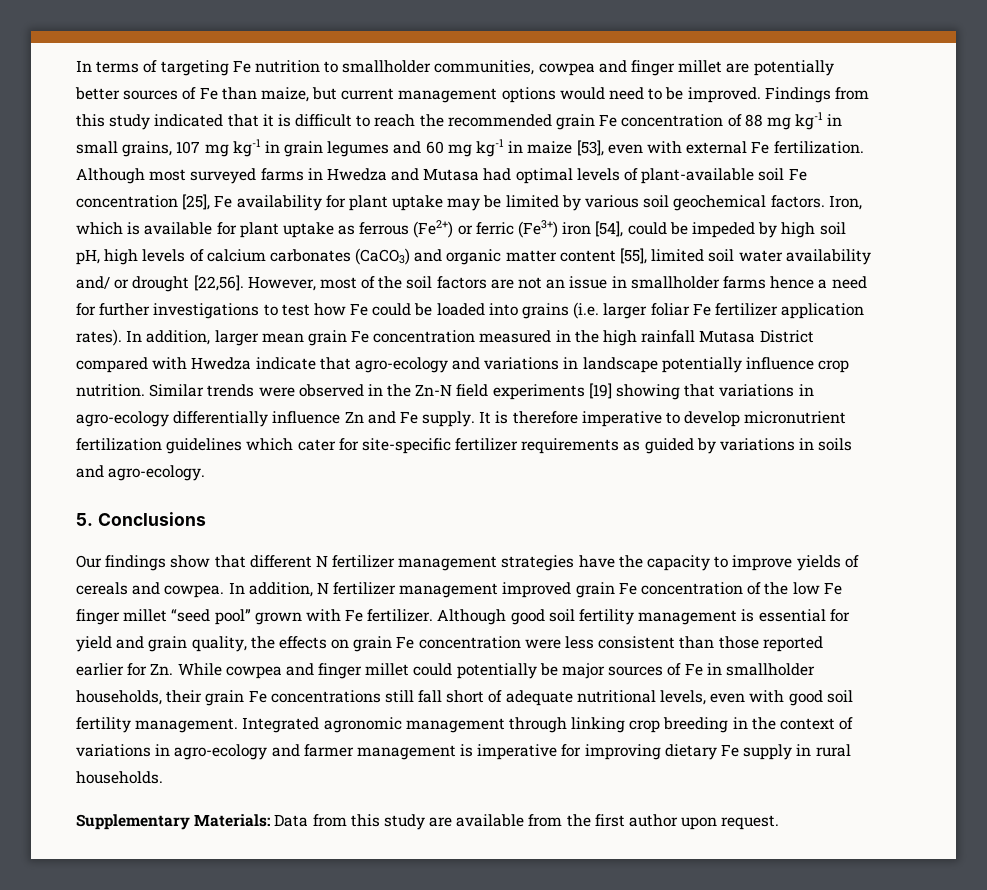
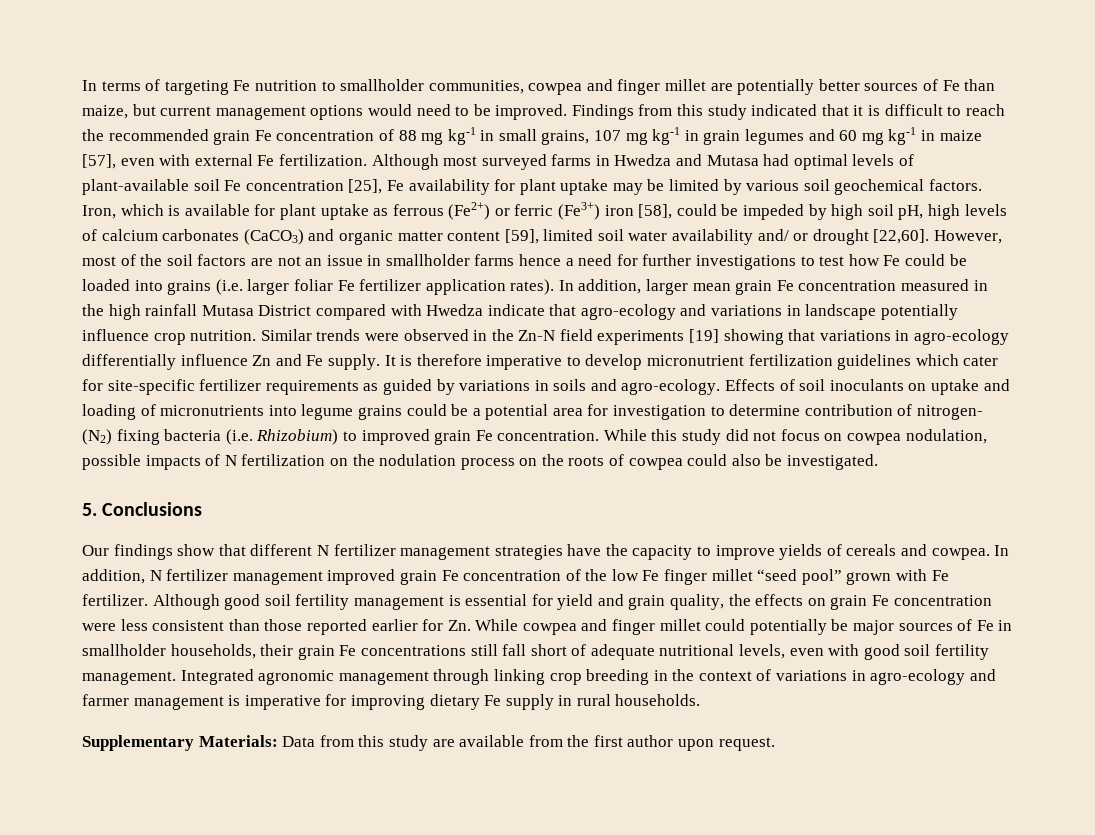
[576,140,604,156] [53], -> [82,154,116,169] [57],
[595,221,624,237] [54], -> [638,204,673,219] [58],
[620,248,648,264] [55], -> [504,229,539,244] [59],
[193,275,244,291] [22,56]. -> [873,229,930,244] [22,60].
(206, 473) none -> [725,379,1010,395] [82,404,984,420] [82,429,987,445] [82,454,879,470] Effects of soil inoculants on uptake and loading of micronutrients into legume grains could be a potential area for investigation to determine contribution of nitrogen- (N2) fixing bacteria (i.e. Rhizobium) to improved grain Fe concentration. While this study did not focus on cowpea nodulation, possible impacts of N fertilization on the nodulation process on the roots of cowpea could also be investigated.

